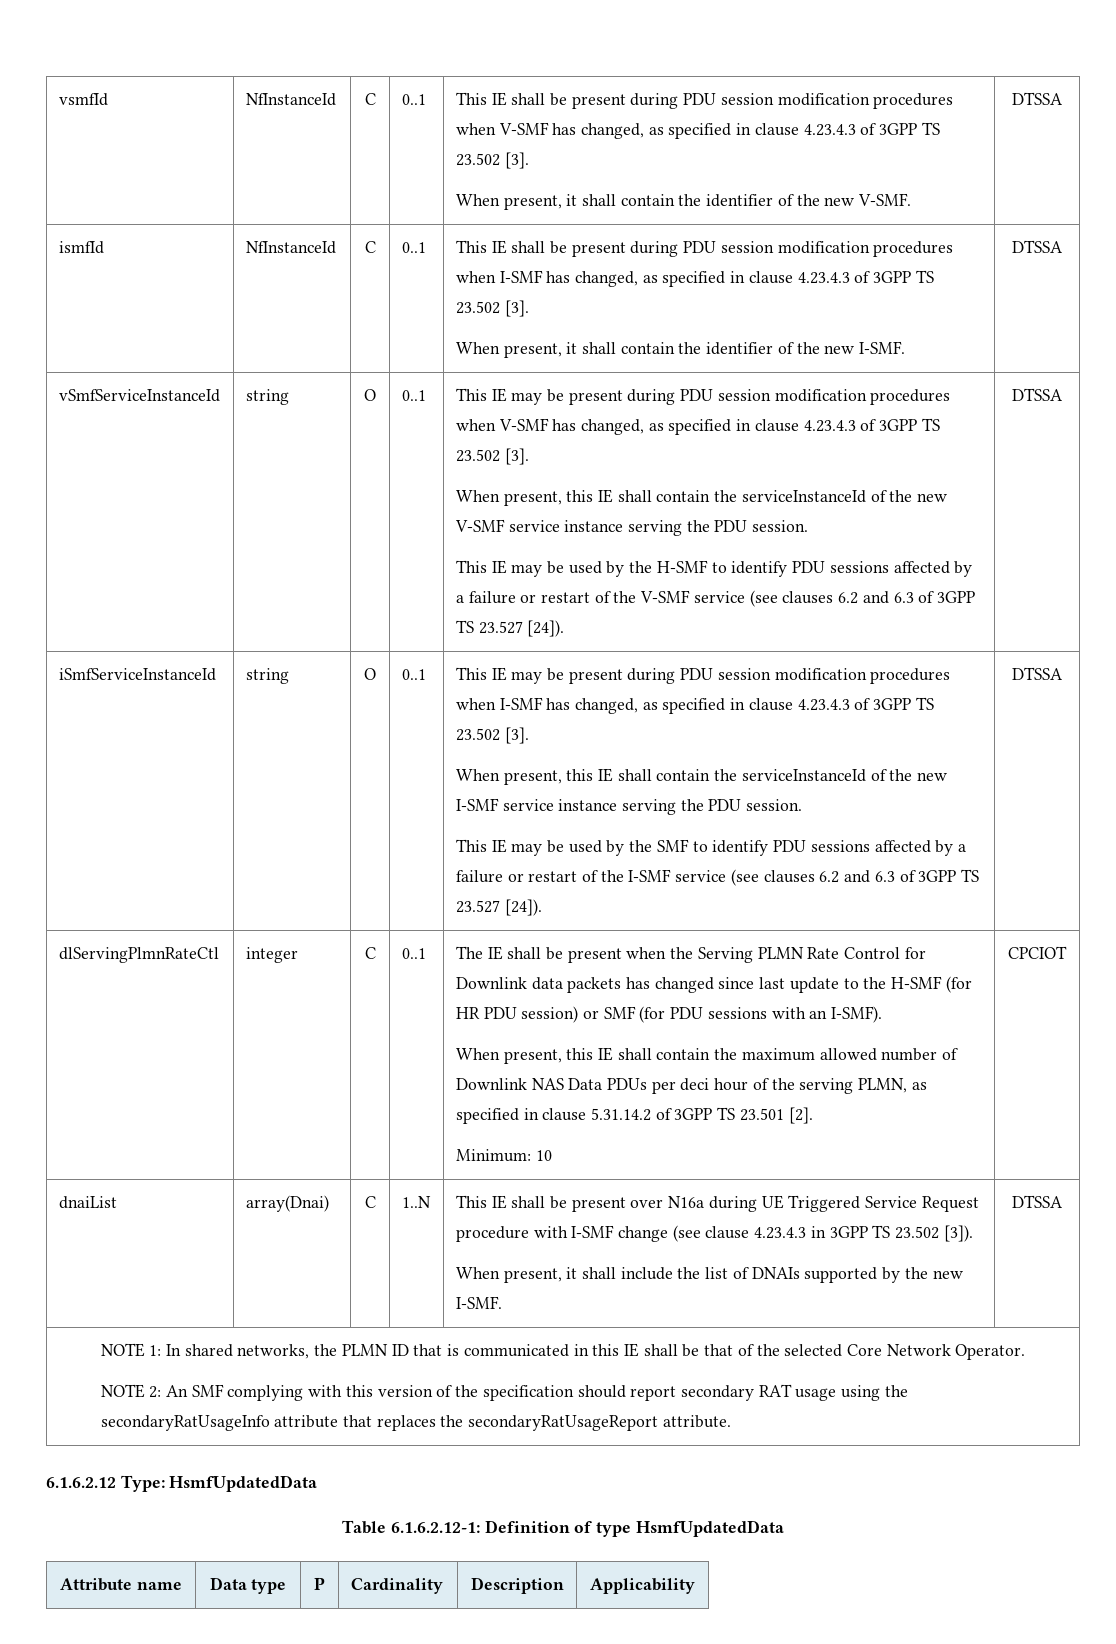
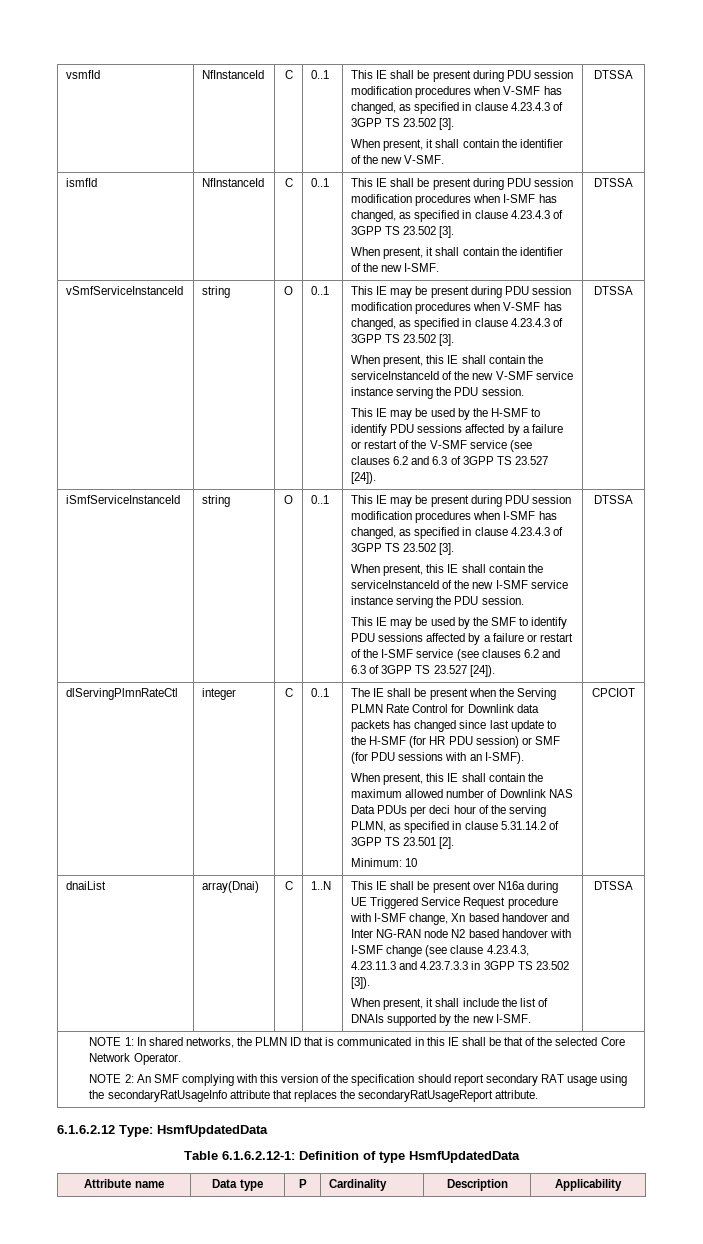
[618,1225,807,1242] change (see clause 4.23.4.3 -> [409,913,569,925] [351,929,571,938] [351,945,529,957] [351,961,469,970] change, Xn based handover and Inter NG-RAN node N2 based handover with I-SMF change (see clause 4.23.4.3, 4.23.11.3 and 4.23.7.3.3

